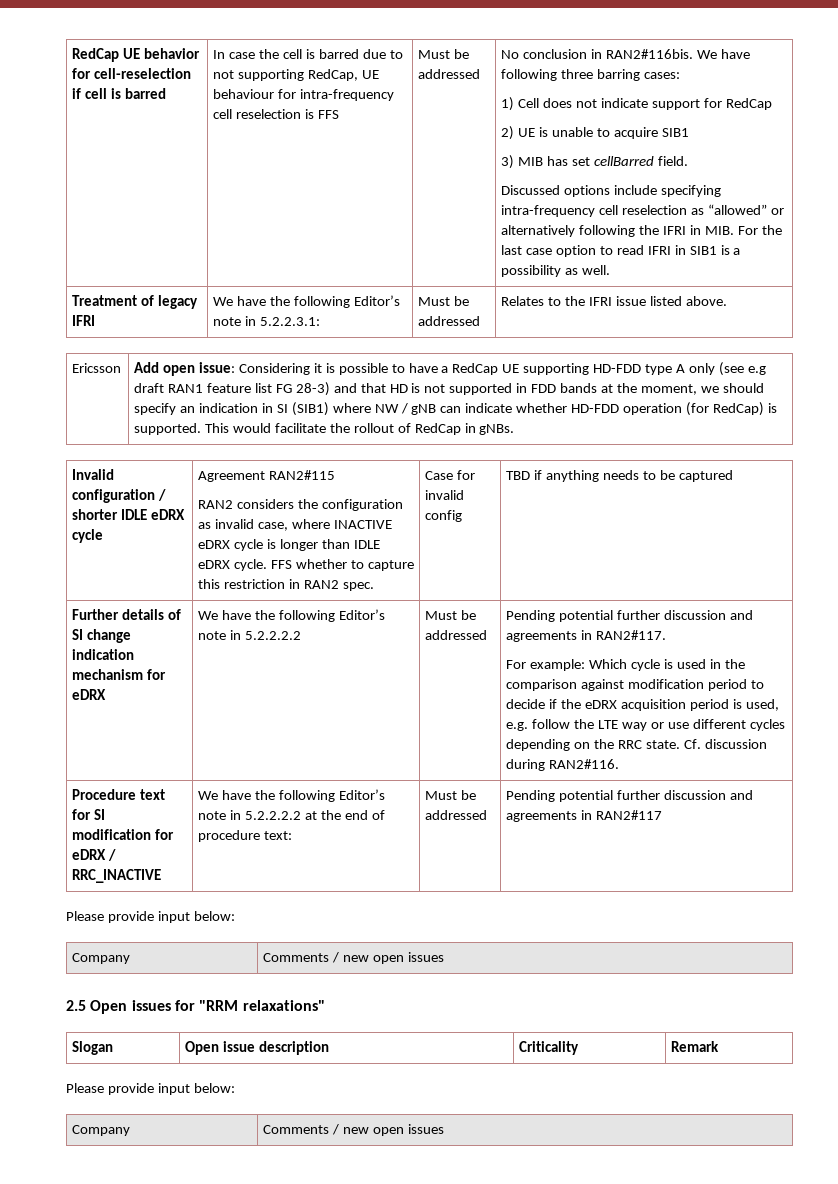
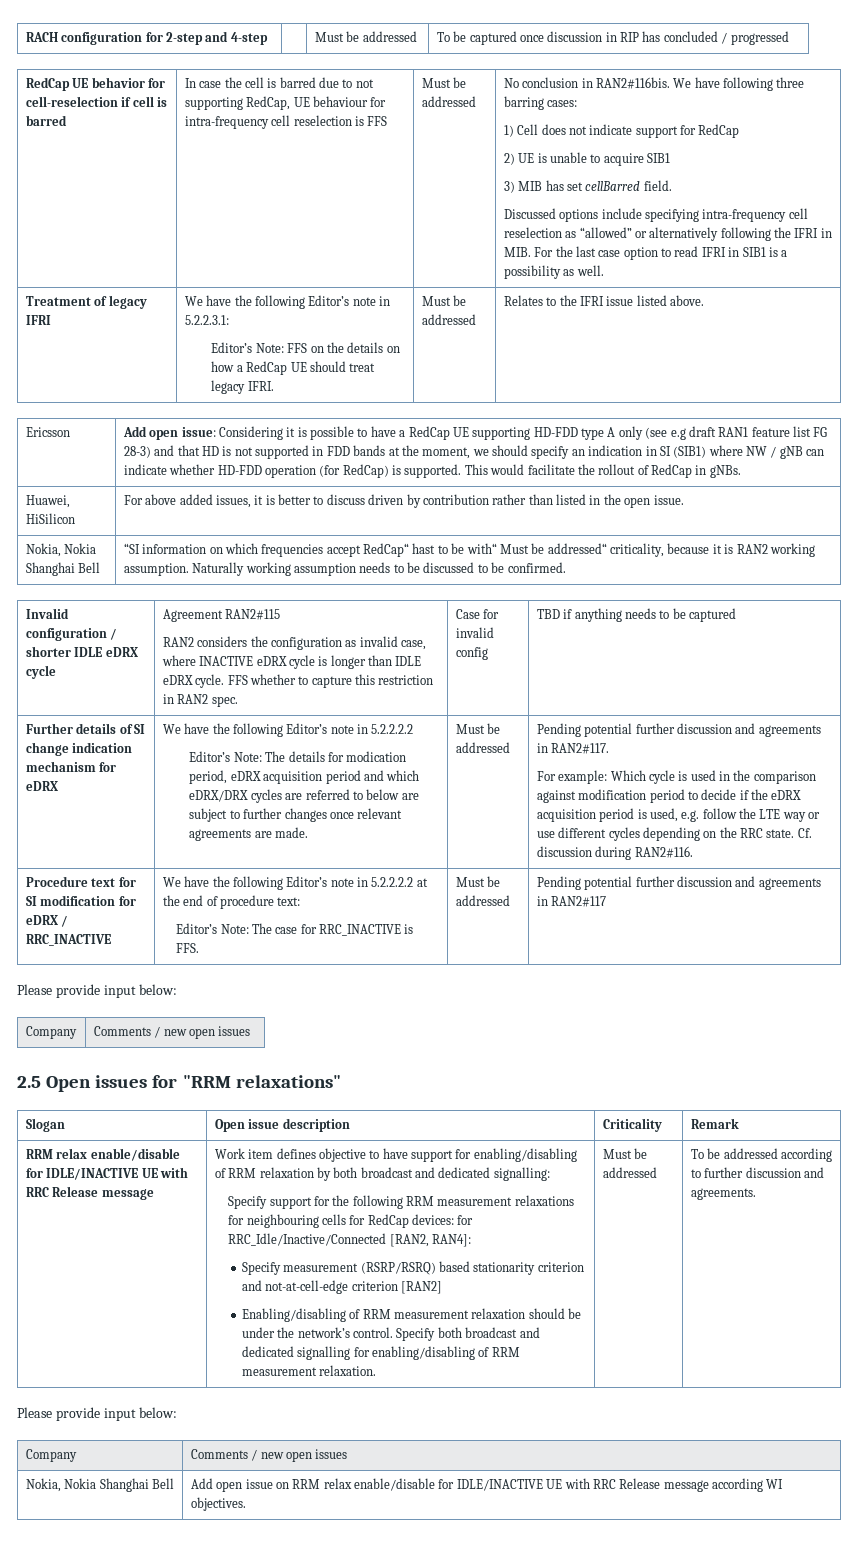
(72, 55) none -> [25,31,268,45] [314,31,417,42] [436,31,789,45] RACH configuration for 2-step and 4-step | | Must be addressed | To be captured once discussion in RIP has concluded / progressed //
(321, 321) none -> [211,342,400,353] [211,361,376,375] [211,380,274,394] // Editor’s Note: FFS on the details on how a RedCap UE should treat legacy IFRI.
(515, 429) none -> [25,495,70,508] [25,513,75,524] [123,494,684,508] [25,543,97,557] [25,562,101,576] [123,543,815,557] [123,562,566,576] // Huawei, HiSilicon | For above added issues, it is better to discuss driven by contribution rather than listed in the open issue. // Nokia, Nokia Shanghai Bell | “SI information on which frequencies accept RedCap“ hast to be with“ Must be addressed“ criticality, because it is RAN2 working assumption. Naturally working assumption needs to be discussed to be confirmed.
(302, 635) none -> [189,751,407,762] [189,770,420,784] [189,789,419,803] [189,808,403,822] [189,827,309,841] // Editor’s Note: The details for modication period, eDRX acquisition period and which eDRX/DRX cycles are referred to below are subject to further changes once relevant agreements are made.
(293, 835) none -> [176,923,414,936] [176,943,200,953] // Editor’s Note: The case for RRC_INACTIVE is FFS.
(720, 1046) none -> [25,1148,180,1161] [25,1167,188,1180] [25,1186,154,1200] [214,1148,577,1162] [214,1167,550,1181] [228,1195,574,1209] [228,1214,474,1228] [228,1233,471,1247] [241,1261,584,1275] [241,1280,443,1294] [241,1308,582,1322] [241,1327,540,1341] [241,1346,520,1360] [241,1365,377,1376] [602,1148,648,1159] [602,1167,657,1178] [690,1148,832,1162] [690,1167,824,1178] [690,1188,756,1200] // RRM relax enable/disable for IDLE/INACTIVE UE with RRC Release message | Work item defines objective to have support for enabling/disabling of RRM relaxation by both broadcast and dedicated signalling: // Specify support for the following RRM measurement relaxations for neighbouring cells for RedCap devices: for RRC_Idle/Inactive/Connected [RAN2, RAN4]: // Specify measurement (RSRP/RSRQ) based stationarity criterion and not-at-cell-edge criterion [RAN2] // Enabling/disabling of RRM measurement relaxation should be under the network’s control. Specify both broadcast and dedicated signalling for enabling/disabling of RRM measurement relaxation. | Must be addressed | To be addressed according to further discussion and agreements.
(444, 1129) none -> [25,1478,174,1492] [190,1478,784,1492] [190,1497,246,1511] // Nokia, Nokia Shanghai Bell | Add open issue on RRM relax enable/disable for IDLE/INACTIVE UE with RRC Release message according WI objectives.

